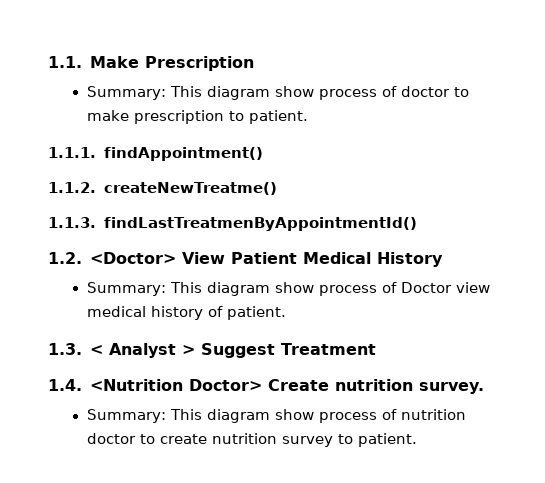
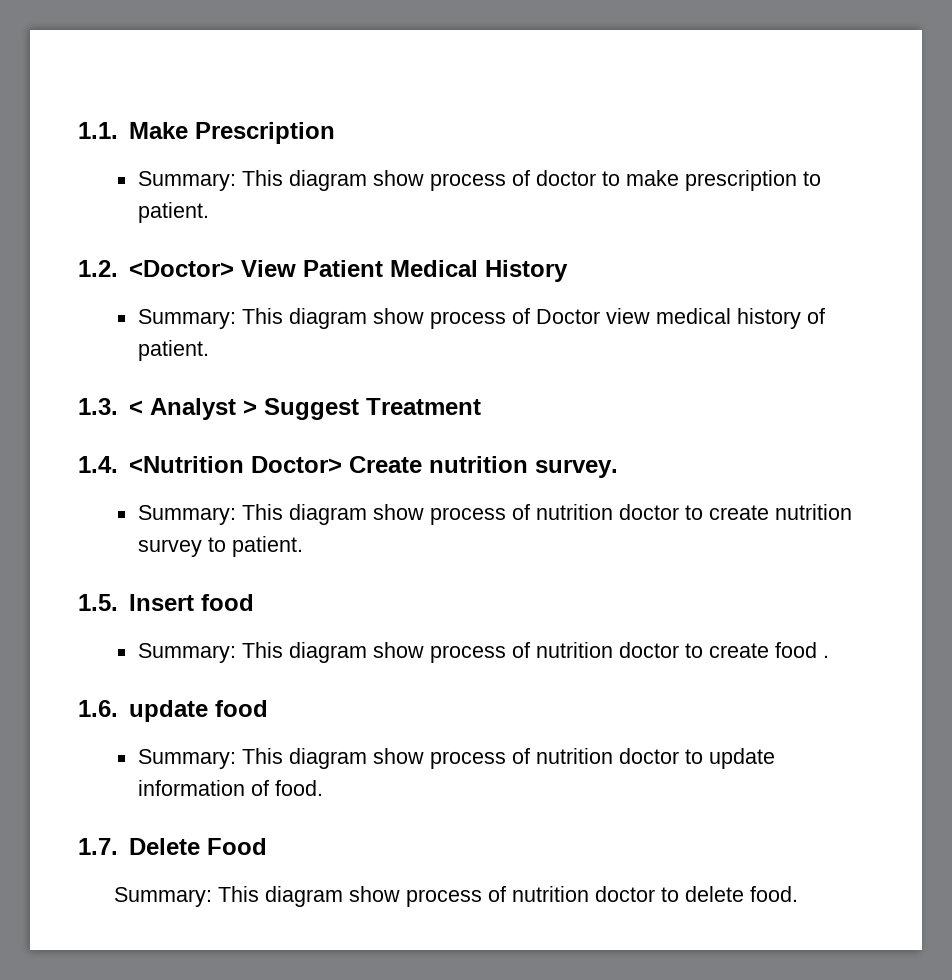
[48,147,263,161] [48,182,278,195] [48,217,418,231] // 1.1.1. findAppointment() // 1.1.2. createNewTreatme() // 1.1.3. findLastTreatmenByAppointmentId() -> (209, 212) none
(417, 440) none -> [78,594,254,611] [137,642,829,663] [78,700,268,722] [137,748,775,769] [137,780,323,796] [78,838,267,855] [114,886,799,907] // 1.5. Insert food // Summary: This diagram show process of nutrition doctor to create food . // 1.6. update food // Summary: This diagram show process of nutrition doctor to update information of food. // 1.7. Delete Food // Summary: This diagram show process of nutrition doctor to delete food.

